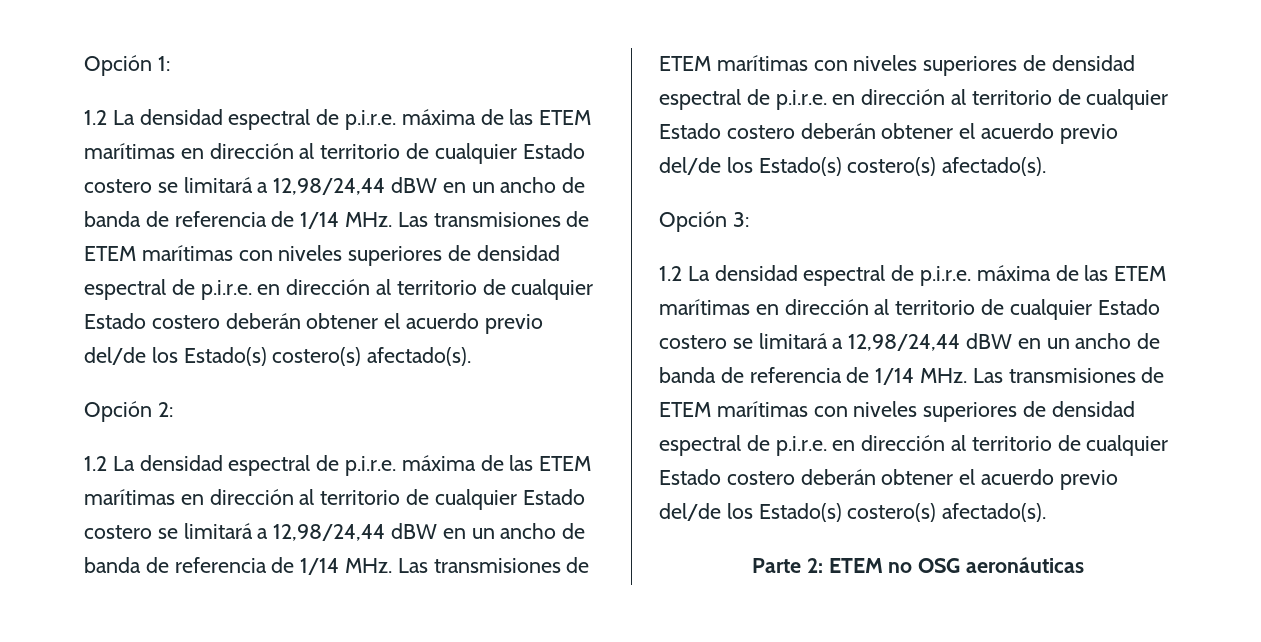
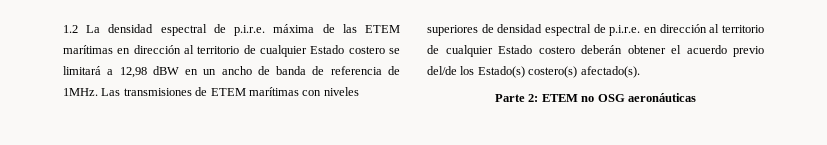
[84,55,170,76] Opción 1: // -> (63, 29) none
[273,177,586,195] [84,211,590,229] [84,245,560,266] [84,279,594,300] [84,313,543,334] [84,347,472,366] [84,401,173,422] [84,455,592,476] [84,489,585,510] [84,523,586,541] [84,557,590,575] [659,55,1135,76] [659,89,1169,110] [659,123,1118,144] [659,157,1047,176] [659,211,749,232] [659,265,1167,286] [659,299,1160,320] [659,333,1161,351] [659,367,968,385] 12,98/24,44 dBW en un ancho de banda de referencia de 1/14 MHz. Las transmisiones de ETEM marítimas con niveles superiores de densidad espectral de p.i.r.e. en dirección al territorio de cualquier Estado costero deberán obtener el acuerdo previo del/de los Estado(s) costero(s) afectado(s). // Opción 2: // 1.2 La densidad espectral de p.i.r.e. máxima de las ETEM marítimas en dirección al territorio de cualquier Estado costero se limitará a 12,98/24,44 dBW en un ancho de banda de referencia de 1/14 MHz. Las transmisiones de ETEM marítimas con niveles superiores de densidad espectral de p.i.r.e. en dirección al territorio de cualquier Estado costero deberán obtener el acuerdo previo del/de los Estado(s) costero(s) afectado(s). // Opción 3: // 1.2 La densidad espectral de p.i.r.e. máxima de las ETEM marítimas en dirección al territorio de cualquier Estado costero se limitará a 12,98/24,44 dBW en un ancho de banda de referencia de 1/14 MHz. -> [119,66,400,78] [63,88,98,96] 12,98 dBW en un ancho de banda de referencia de 1MHz.

